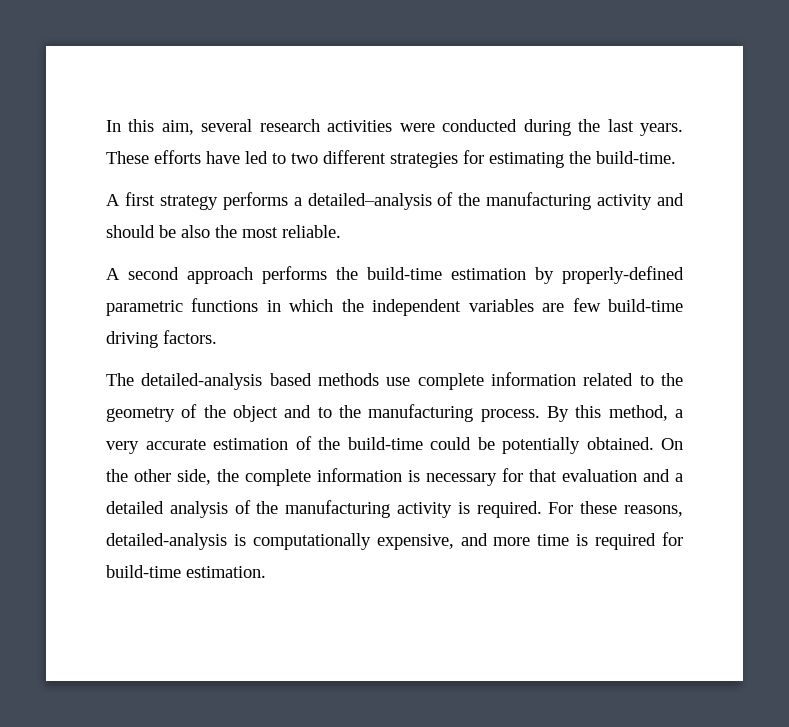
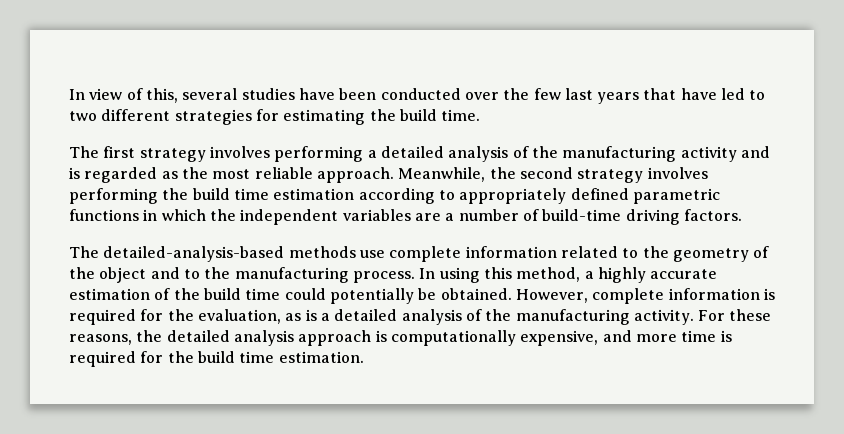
[106,119,683,136] [106,150,201,164] In this aim, several research activities were conducted during the last years. These efforts -> [69,88,677,104] In view of this, several studies have been conducted over the few last years that
[596,151,676,164] [106,192,432,210] build-time. // A first strategy performs a detailed–analysis -> [399,109,481,121] [69,146,509,162] build time. // The first strategy involves performing a detailed analysis
[106,225,341,238] [106,266,684,284] should be also the most reliable. // A second approach performs the build-time estimation by properly-defined -> [69,167,708,183] [69,188,629,204] is regarded as the most reliable approach. Meanwhile, the second strategy involves performing the build time estimation according to appropriately defined
[572,298,601,312] few -> [445,209,539,221] a number of
[141,373,312,390] detailed-analysis based -> [103,246,285,262] detailed-analysis-based
[547,406,569,422] By -> [419,267,480,283] In using
[106,441,139,454] very -> [597,267,646,283] highly
[347,437,683,454] [106,468,683,486] [106,500,684,518] [106,533,227,550] build-time could be potentially obtained. On the other side, the complete information is necessary for that evaluation and a detailed analysis of the manufacturing activity is required. For these reasons, detailed-analysis -> [203,288,775,304] [69,309,772,325] [69,330,372,346] build time could potentially be obtained. However, complete information is required for the evaluation, as is a detailed analysis of the manufacturing activity. For these reasons, the detailed analysis approach
[106,565,181,578] build-time -> [167,351,275,363] the build time

